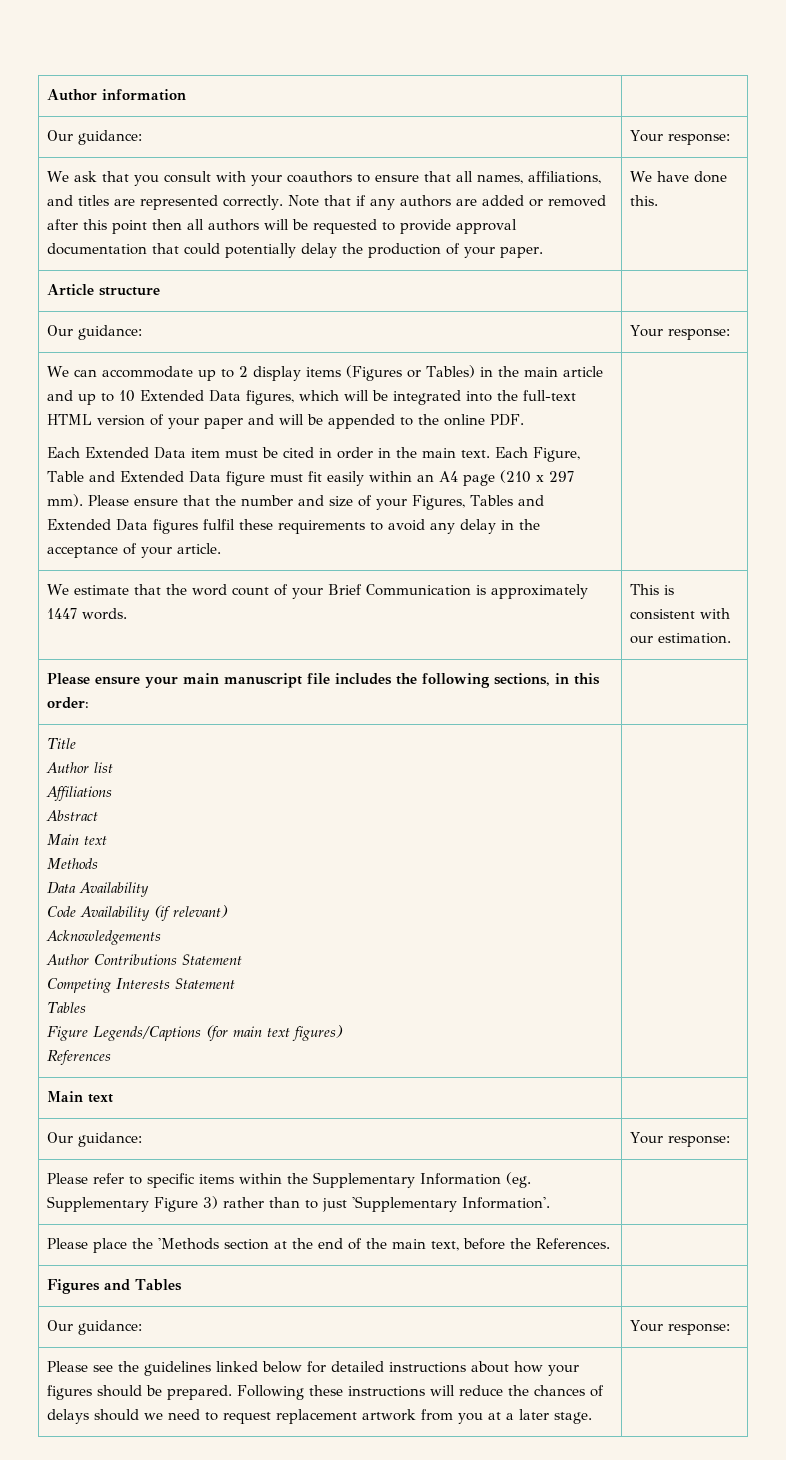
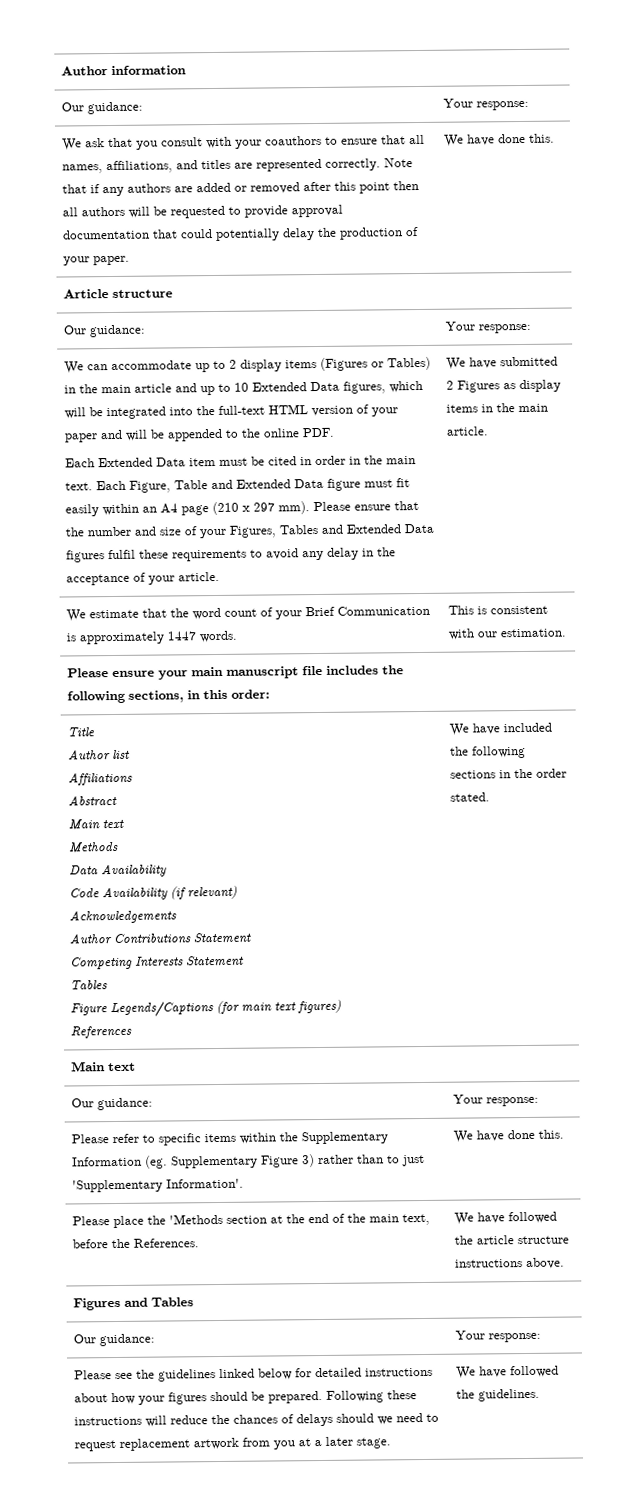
(222, 548) none -> [446,356,559,370] [446,379,562,393] [446,403,549,413] [446,426,490,436] We have submitted 2 Figures as display items in the main article.
(112, 1057) none -> [449,722,553,736] [450,745,527,759] [450,768,568,779] [450,792,491,802] We have included the following sections in the order stated.
(551, 1203) none -> [453,1129,565,1143] We have done this.
(611, 1243) none -> [454,1211,558,1225] [454,1235,570,1245] [455,1257,566,1269] We have followed the article structure instructions above.
(593, 1418) none -> [456,1365,560,1379] [456,1388,541,1402] We have followed the guidelines.

